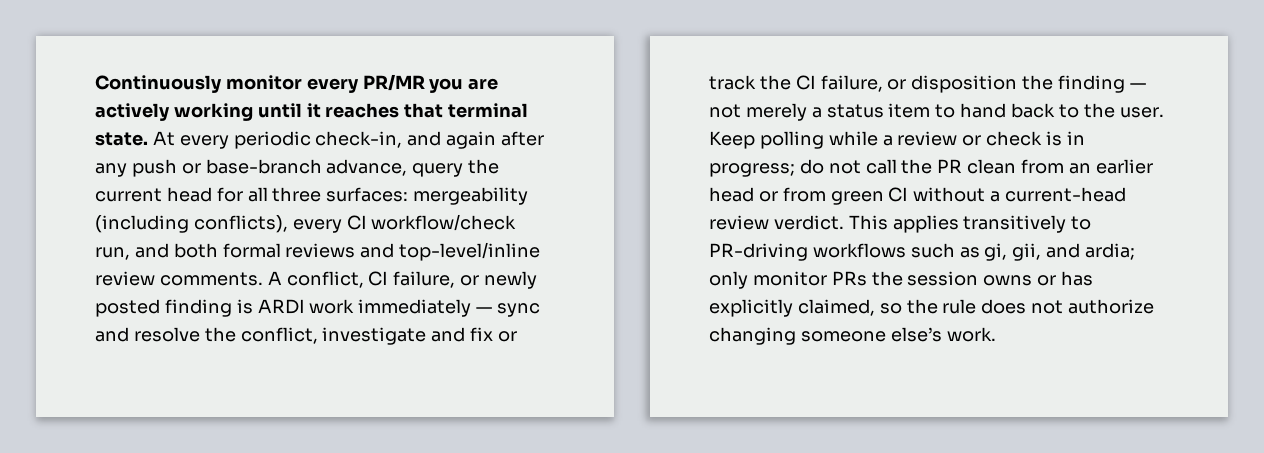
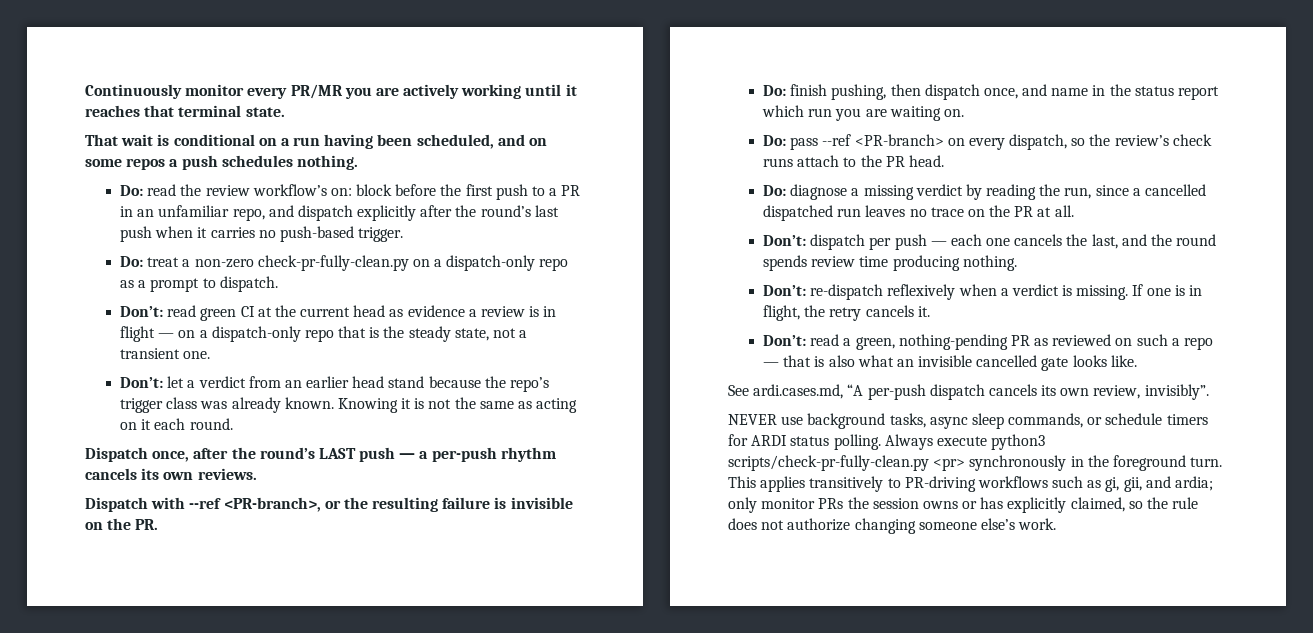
[152,131,545,149] [95,159,500,177] [95,187,529,205] [95,214,517,233] [95,242,541,261] [95,271,538,289] [95,299,541,317] [95,327,518,345] [709,75,1146,93] [709,103,1164,121] [709,131,1085,149] [709,159,1153,177] [709,187,1127,205] [709,215,844,230] At every periodic check-in, and again after any push or base-branch advance, query the current head for all three surfaces: mergeability (including conflicts), every CI workflow/check run, and both formal reviews and top-level/inline review comments. A conflict, CI failure, or newly posted finding is ARDI work immediately — sync and resolve the conflict, investigate and fix or track the CI failure, or disposition the finding — not merely a status item to hand back to the user. Keep polling while a review or check is in progress; do not call the PR clean from an earlier head or from green CI without a current-head review verdict. -> [85,134,548,149] [85,155,358,170] [119,184,581,200] [119,205,559,221] [119,226,404,242] [119,255,569,271] [119,276,278,292] [119,305,557,321] [119,326,528,342] [119,348,211,359] [119,376,550,392] [119,397,578,413] [119,418,233,430] [85,447,556,462] [85,468,257,480] [85,497,573,512] [85,518,159,530] [762,84,1220,100] [761,105,964,121] [762,134,1212,150] [762,155,944,167] [762,184,1207,200] [762,205,1074,221] [762,234,1217,250] [762,255,1017,271] [762,284,1203,300] [762,305,930,321] [762,334,1214,350] [762,355,1137,371] [728,384,1209,400] [728,413,1208,429] [728,434,1046,450] [728,455,1223,471] // That wait is conditional on a run having been scheduled, and on some repos a push schedules nothing. // Do: read the review workflow’s on: block before the first push to a PR in an unfamiliar repo, and dispatch explicitly after the round’s last push when it carries no push-based trigger. // Do: treat a non-zero check-pr-fully-clean.py on a dispatch-only repo as a prompt to dispatch. // Don’t: read green CI at the current head as evidence a review is in flight — on a dispatch-only repo that is the steady state, not a transient one. // Don’t: let a verdict from an earlier head stand because the repo’s trigger class was already known. Knowing it is not the same as acting on it each round. // Dispatch once, after the round’s LAST push — a per-push rhythm cancels its own reviews. // Dispatch with --ref <PR-branch>, or the resulting failure is invisible on the PR. // Do: finish pushing, then dispatch once, and name in the status report which run you are waiting on. // Do: pass --ref <PR-branch> on every dispatch, so the review’s check runs attach to the PR head. // Do: diagnose a missing verdict by reading the run, since a cancelled dispatched run leaves no trace on the PR at all. // Don’t: dispatch per push — each one cancels the last, and the round spends review time producing nothing. // Don’t: re-dispatch reflexively when a verdict is missing. If one is in flight, the retry cancels it. // Don’t: read a green, nothing-pending PR as reviewed on such a repo — that is also what an invisible cancelled gate looks like. // See ardi.cases.md, “A per-push dispatch cancels its own review, invisibly”. // NEVER use background tasks, async sleep commands, or schedule timers for ARDI status polling. Always execute python3 scripts/check-pr-fully-clean.py <pr> synchronously in the foreground turn.

